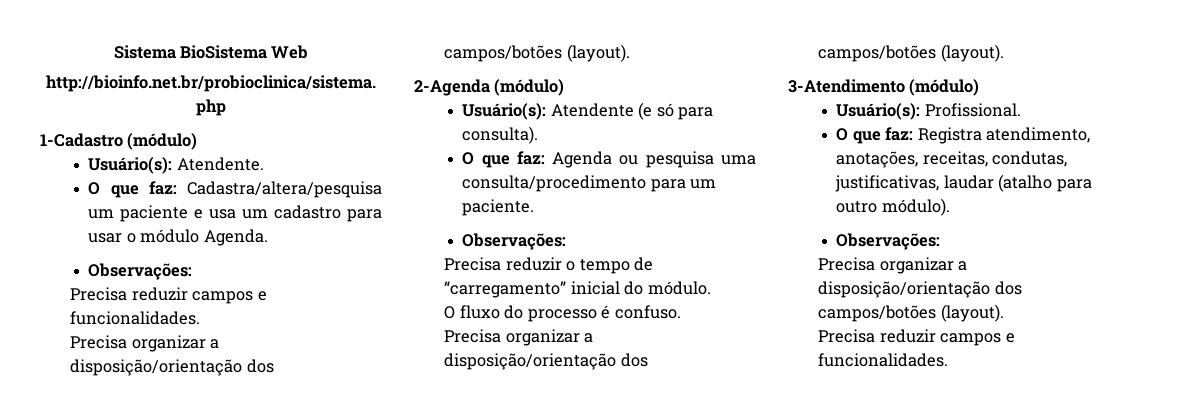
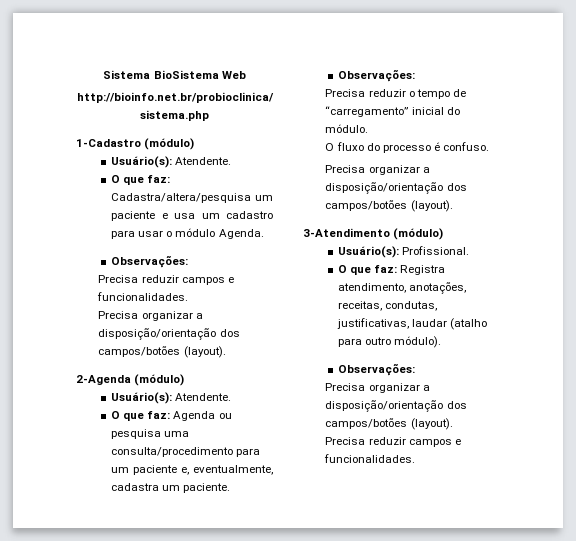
[550,102,714,120] [462,126,539,144] Atendente (e só para consulta). -> [175,393,232,401] Atendente.
(717, 184) none -> [133,465,273,475] [111,483,181,491] paciente e, eventualmente, cadastra um

